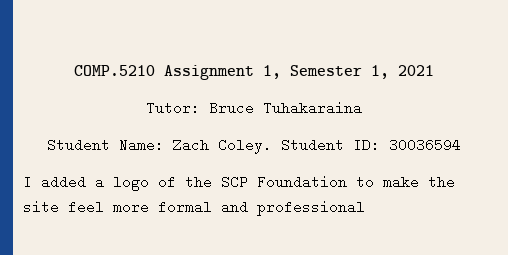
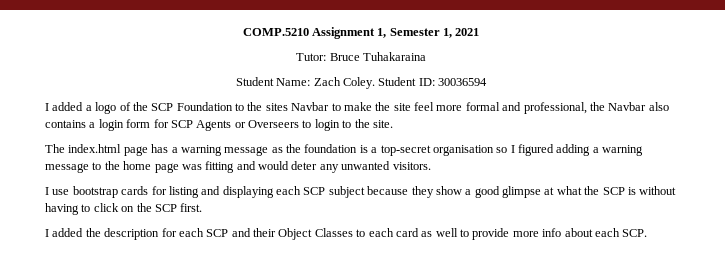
(374, 182) none -> [247,102,341,111] the sites Navbar to
[257,200,365,216] professional -> [523,102,669,114] [45,119,393,131] [45,144,644,156] [45,161,431,173] [45,186,677,198] [45,203,203,215] [45,228,648,240] professional, the Navbar also contains a login form for SCP Agents or Overseers to login to the site. // The index.html page has a warning message as the foundation is a top-secret organisation so I figured adding a warning message to the home page was fitting and would deter any unwanted visitors. // I use bootstrap cards for listing and displaying each SCP subject because they show a good glimpse at what the SCP is without having to click on the SCP first. // I added the description for each SCP and their Object Classes to each card as well to provide more info about each SCP.

